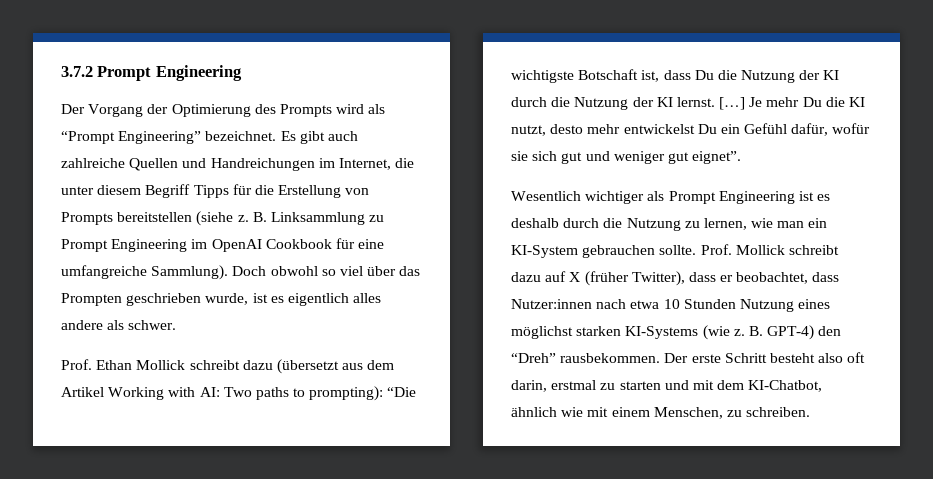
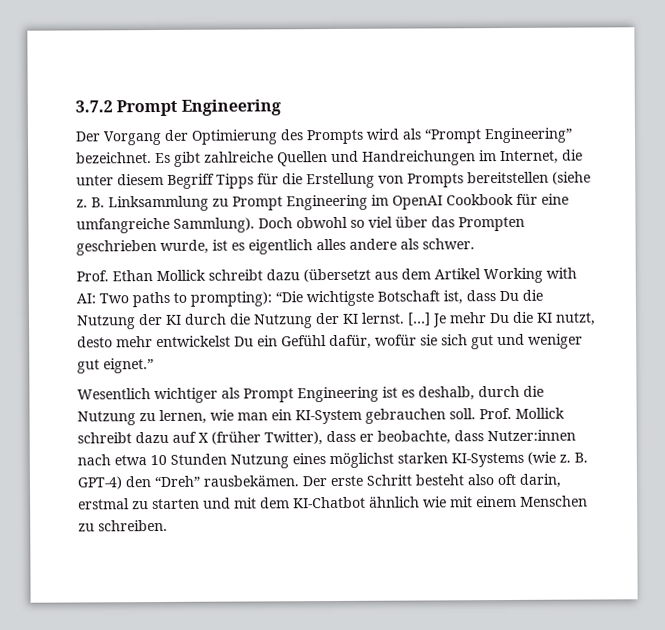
[327,131,358,141] auch -> (201, 159) none
[692,151,742,164] eignet”. -> [103,358,154,374] eignet.”
[511,218,559,228] deshalb -> [418,386,475,401] deshalb,
[659,245,697,255] sollte. -> [449,408,476,420] soll.
[736,272,809,284] beobachtet, -> [377,430,451,445] beobachte,
[560,353,661,363] rausbekommen. -> [203,475,299,487] rausbekämen.
[748,380,823,392] KI-Chatbot, -> [293,496,366,509] KI-Chatbot
[653,407,723,419] Menschen, -> [520,495,588,507] Menschen

